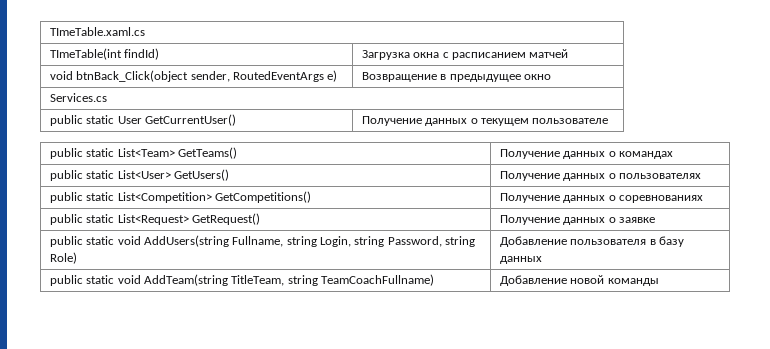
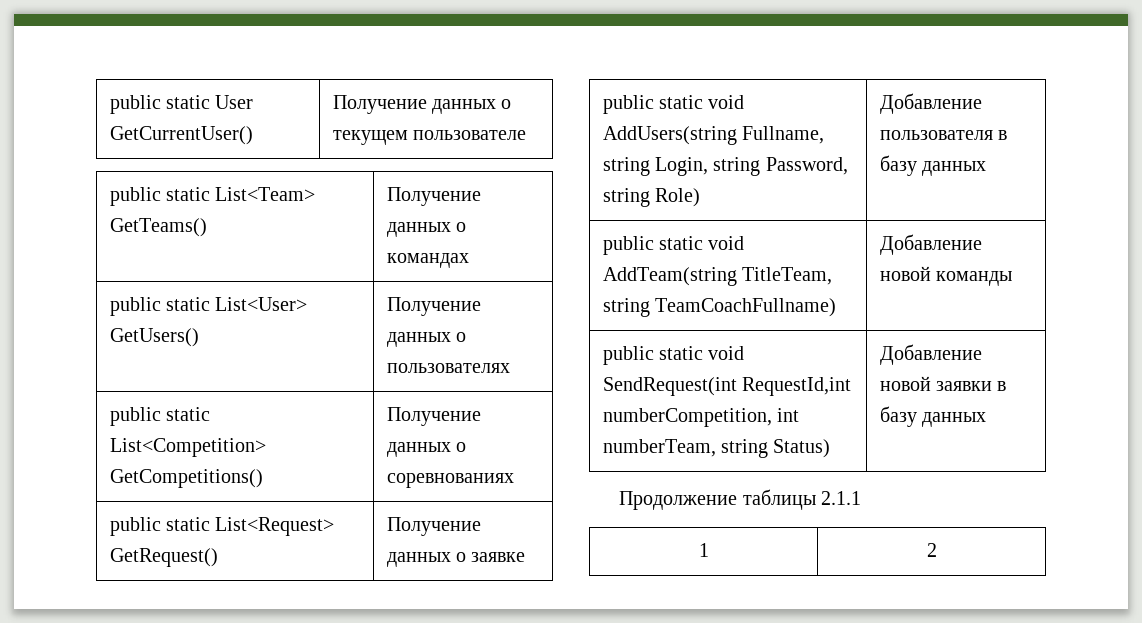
[49,27,145,36] [49,48,160,60] [361,49,569,60] [49,70,338,82] [361,72,551,82] [49,93,107,102] TImeTable.xaml.cs // TImeTable(int findId) | Загрузка окна с расписанием матчей // void btnBack_Click(object sender, RoutedEventArgs e) | Возвращение в предыдущее окно // Services.cs // -> (109, 104) none
(659, 282) none -> [602,346,745,365] [602,377,852,396] [602,408,800,427] [602,439,831,458] [879,344,982,365] [879,376,1007,391] [879,406,987,427] [619,489,862,510] [698,543,709,557] [926,543,937,557] // public static void SendRequest(int RequestId,int numberCompetition, int numberTeam, string Status) | Добавление новой заявки в базу данных // Продолжение таблицы 2.1.1 // 1 | 2

